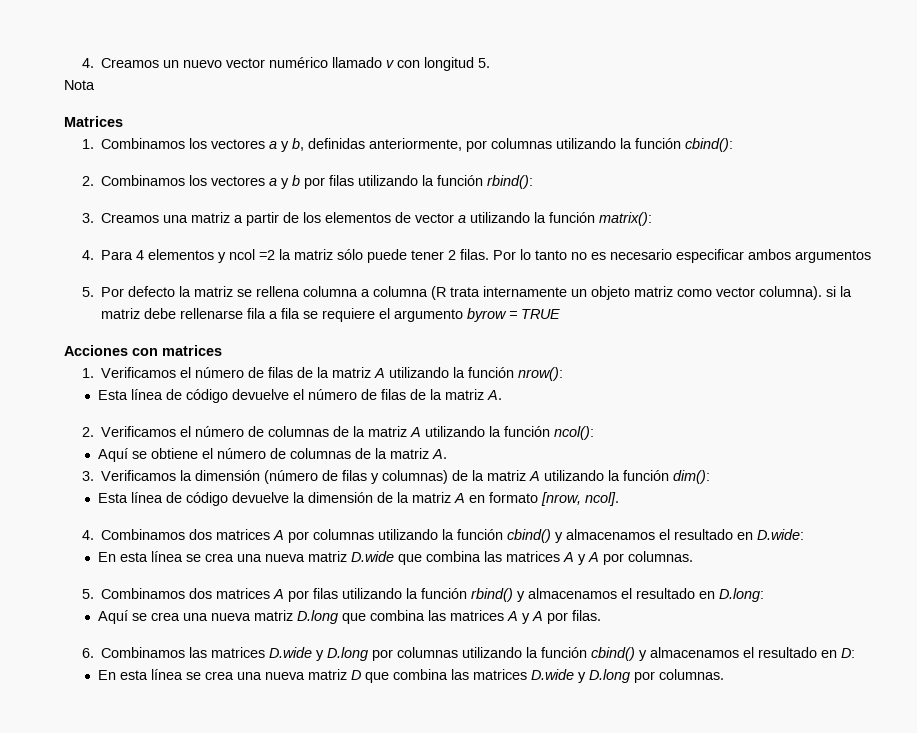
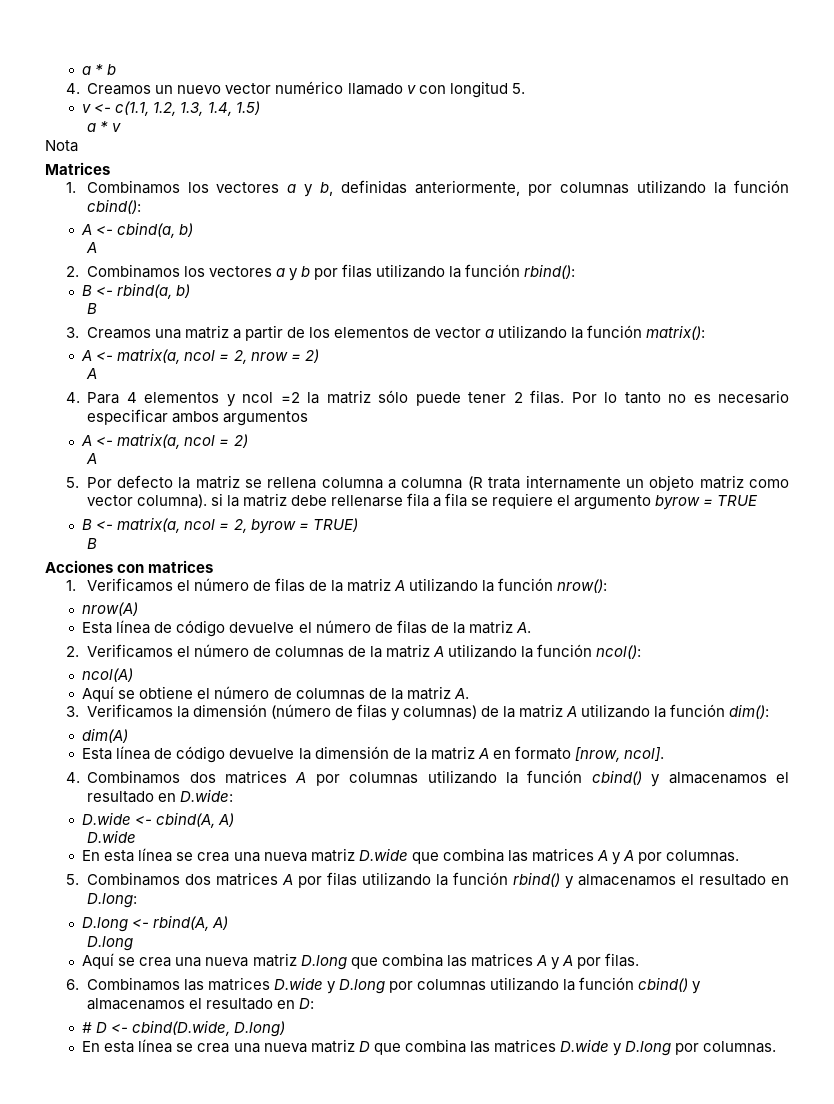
(81, 63) none -> [82,64,117,75] a * b //
(491, 63) none -> [82,101,260,116] [86,121,121,132] // v <- c(1.1, 1.2, 1.3, 1.4, 1.5) // a * v
(734, 145) none -> [81,222,194,238] [85,242,97,253] // A <- cbind(a, b) // A
(534, 182) none -> [82,283,191,299] [86,303,97,314] // B <- rbind(a, b) // B
(653, 219) none -> [81,348,319,364] [85,368,97,379] // A <- matrix(a, ncol = 2, nrow = 2) // A
(872, 256) none -> [81,433,248,449] [85,453,97,464] // A <- matrix(a, ncol = 2) // A
(561, 314) none -> [82,517,358,534] [86,538,97,549] // B <- matrix(a, ncol = 2, byrow = TRUE) // B
(564, 374) none -> [82,602,139,616] // nrow(A)
(595, 433) none -> [82,668,134,682] // ncol(A)
(711, 477) none -> [82,728,129,743] // dim(A)
(805, 534) none -> [82,812,235,828] [86,830,136,843] // D.wide <- cbind(A, A) // D.wide
(765, 595) none -> [82,915,229,932] [86,936,133,951] // D.long <- rbind(A, A) // D.long
(856, 653) none -> [82,1020,286,1037] // # D <- cbind(D.wide, D.long)

